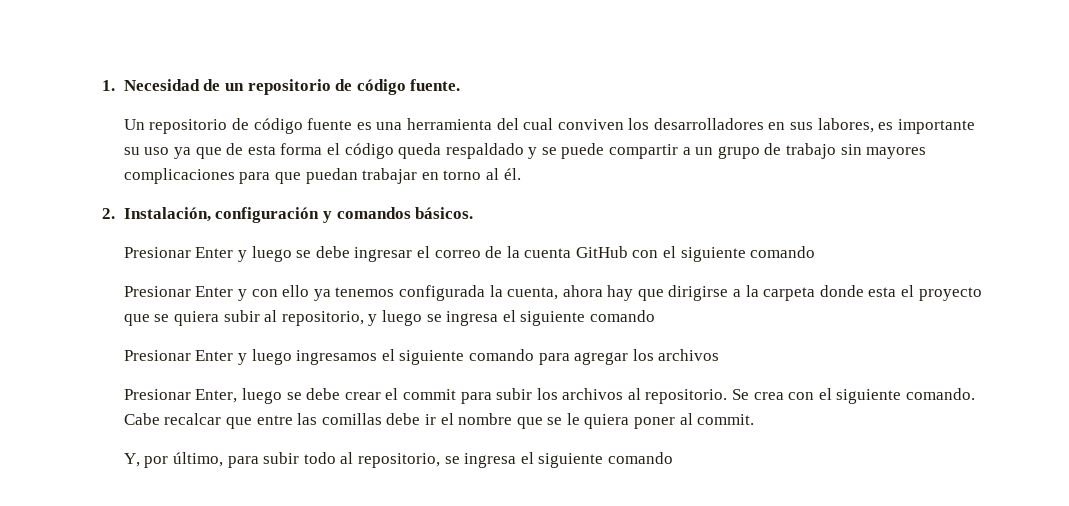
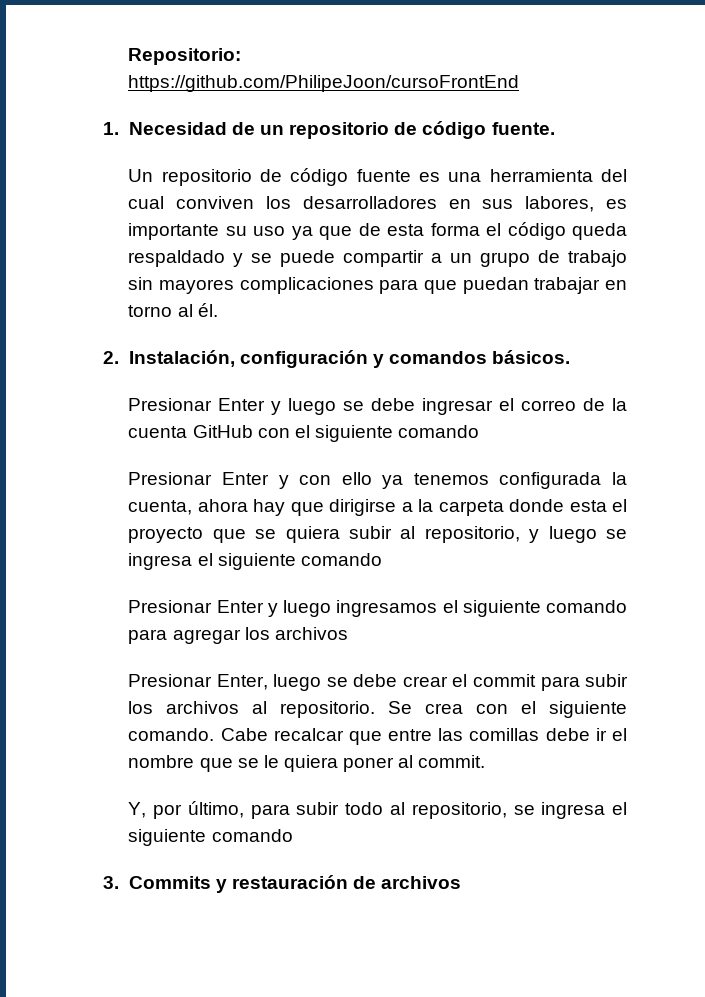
(101, 85) none -> [128,48,242,65] [128,75,520,92] Repositorio: https://github.com/PhilipeJoon/cursoFrontEnd //
(673, 458) none -> [103,875,462,893] // 3. Commits y restauración de archivos

